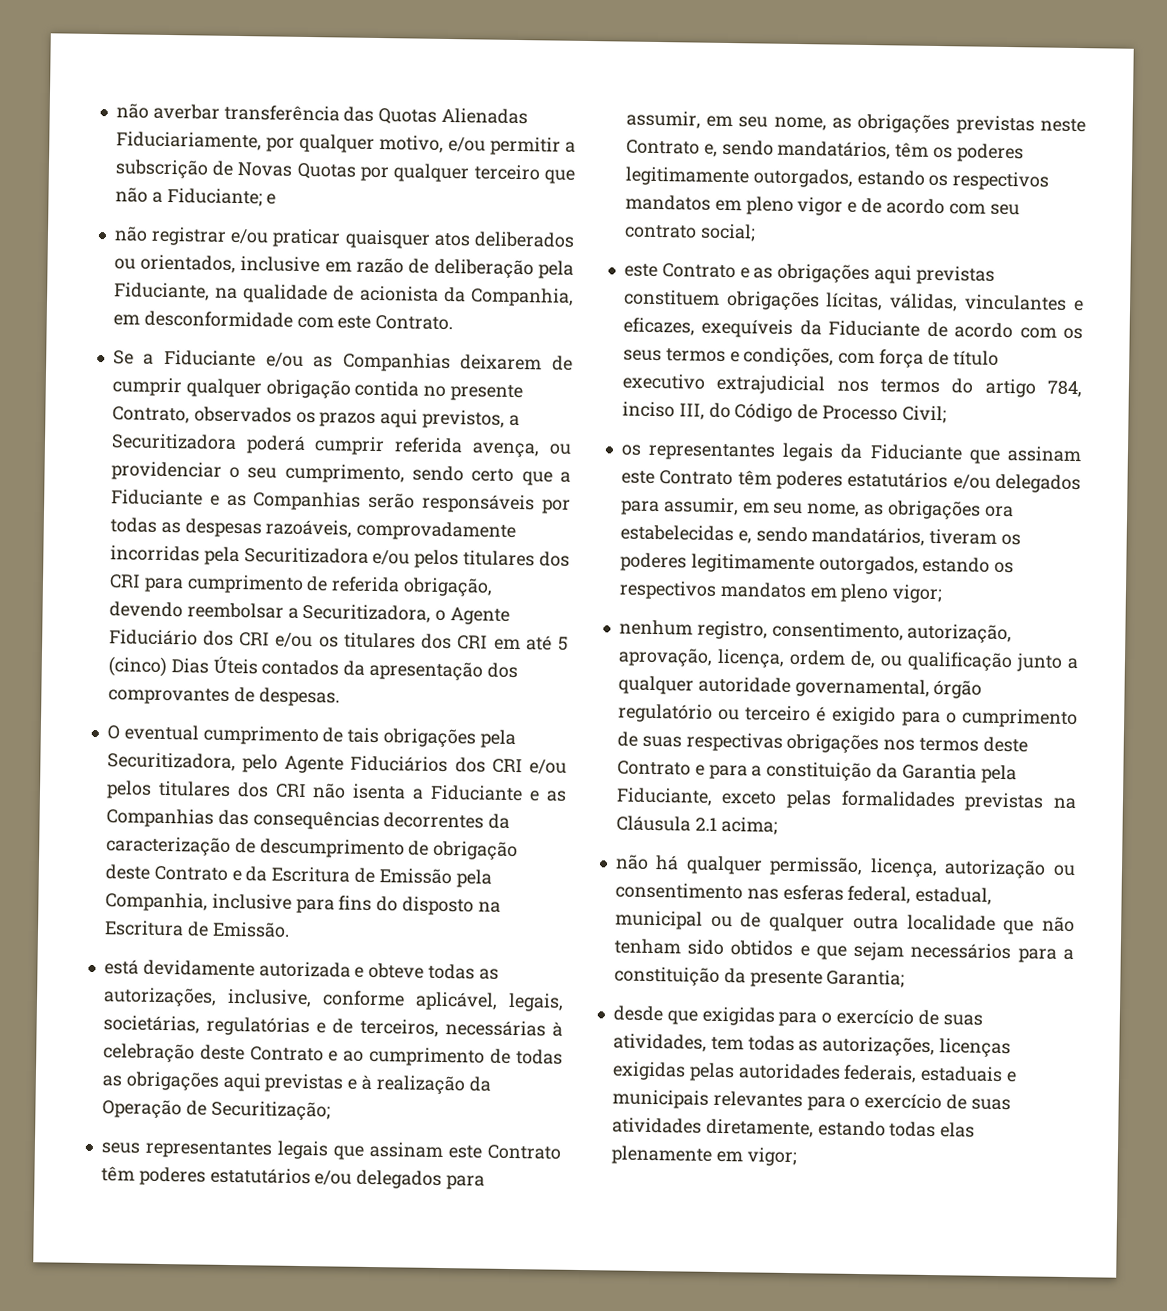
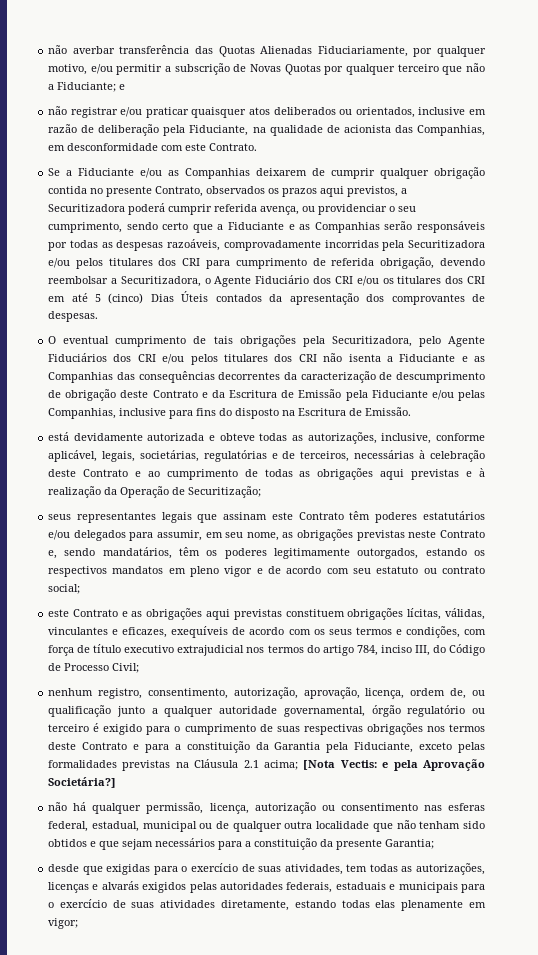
[443,286,574,307] da Companhia, -> [394,125,485,136] das Companhias,
[104,892,208,912] Companhia, -> [371,390,485,401] [48,408,117,419] Fiduciante e/ou pelas Companhias,
(1020, 209) none -> [376,566,437,574] estatuto ou
[799,320,921,337] da Fiduciante -> (229, 632) none
[620,442,1082,464] [620,470,1081,494] [620,497,1014,520] [619,524,1022,546] [619,552,1015,575] [618,580,944,604] // os representantes legais da Fiduciante que assinam este Contrato têm poderes estatutários e/ou delegados para assumir, em seu nome, as obrigações ora estabelecidas e, sendo mandatários, tiveram os poderes legitimamente outorgados, estando os respectivos mandatos em pleno vigor; -> (140, 668) none
(778, 825) none -> [303,759,485,771] [48,777,117,788] [Nota Vectis: e pela Aprovação Societária?]
[611,1061,686,1081] exigidas -> [92,881,187,893] e alvarás exigidos
[712,1090,803,1108] relevantes -> (458, 887) none

